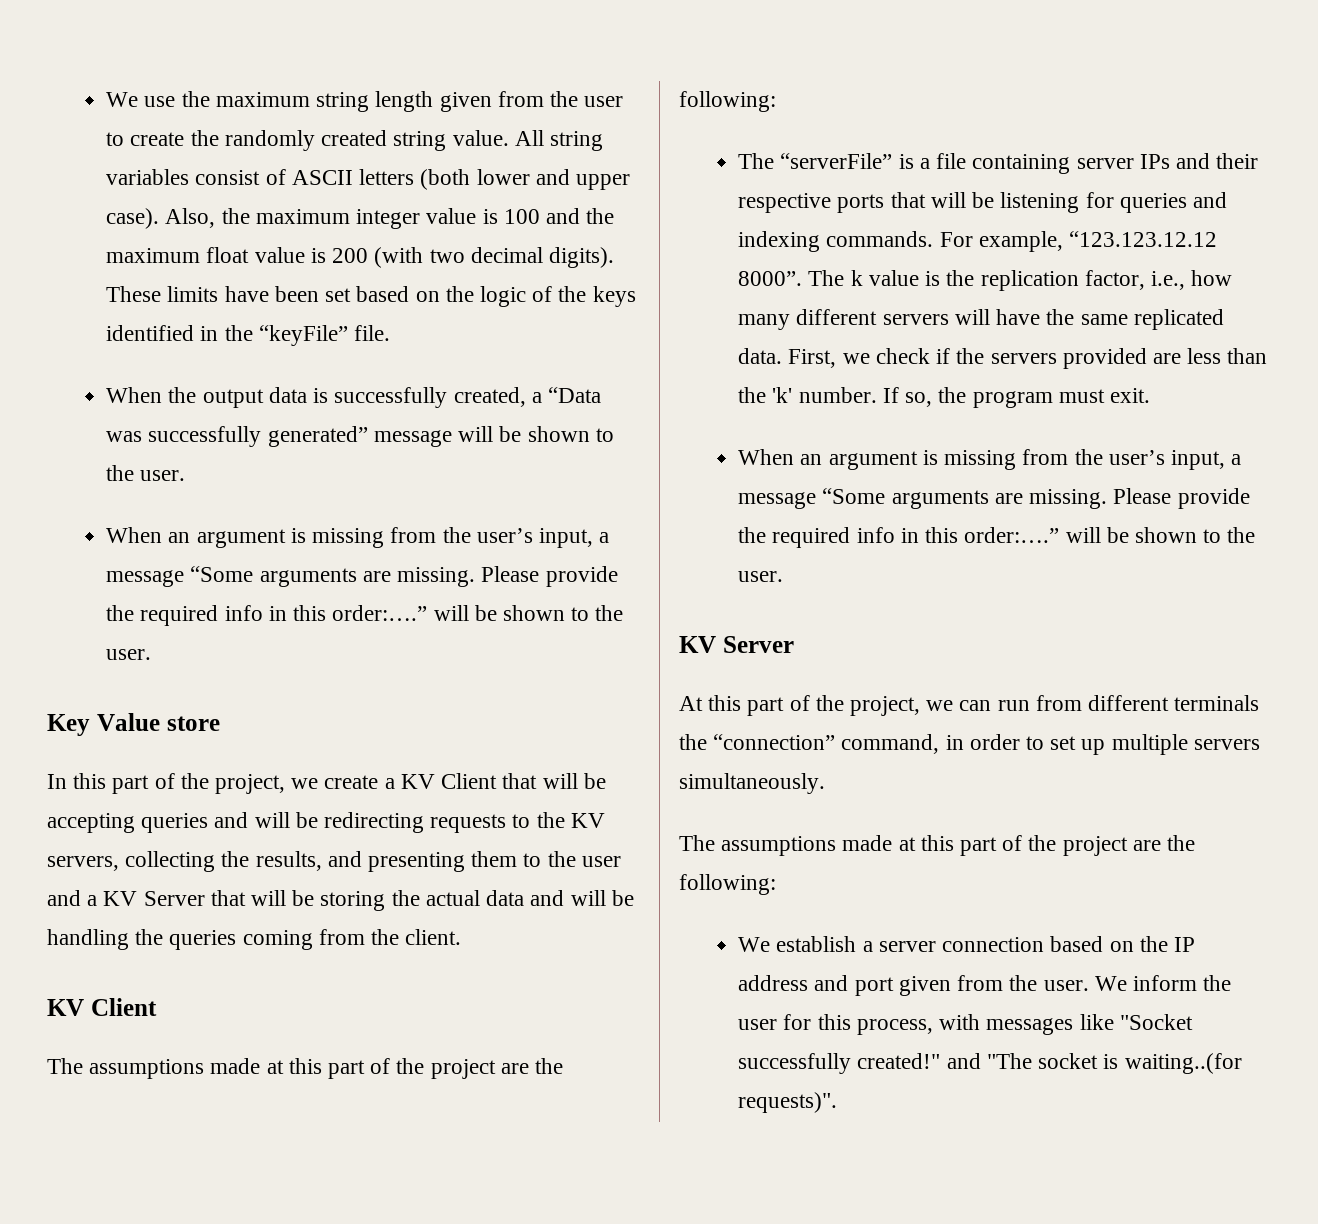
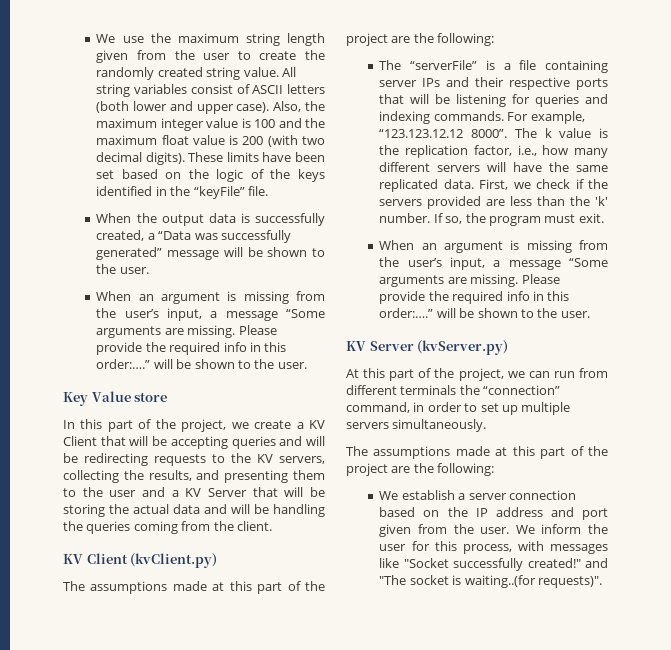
(157, 1007) none -> [130,553,218,568] (kvClient.py)
(794, 644) none -> [417,340,509,355] (kvServer.py)

